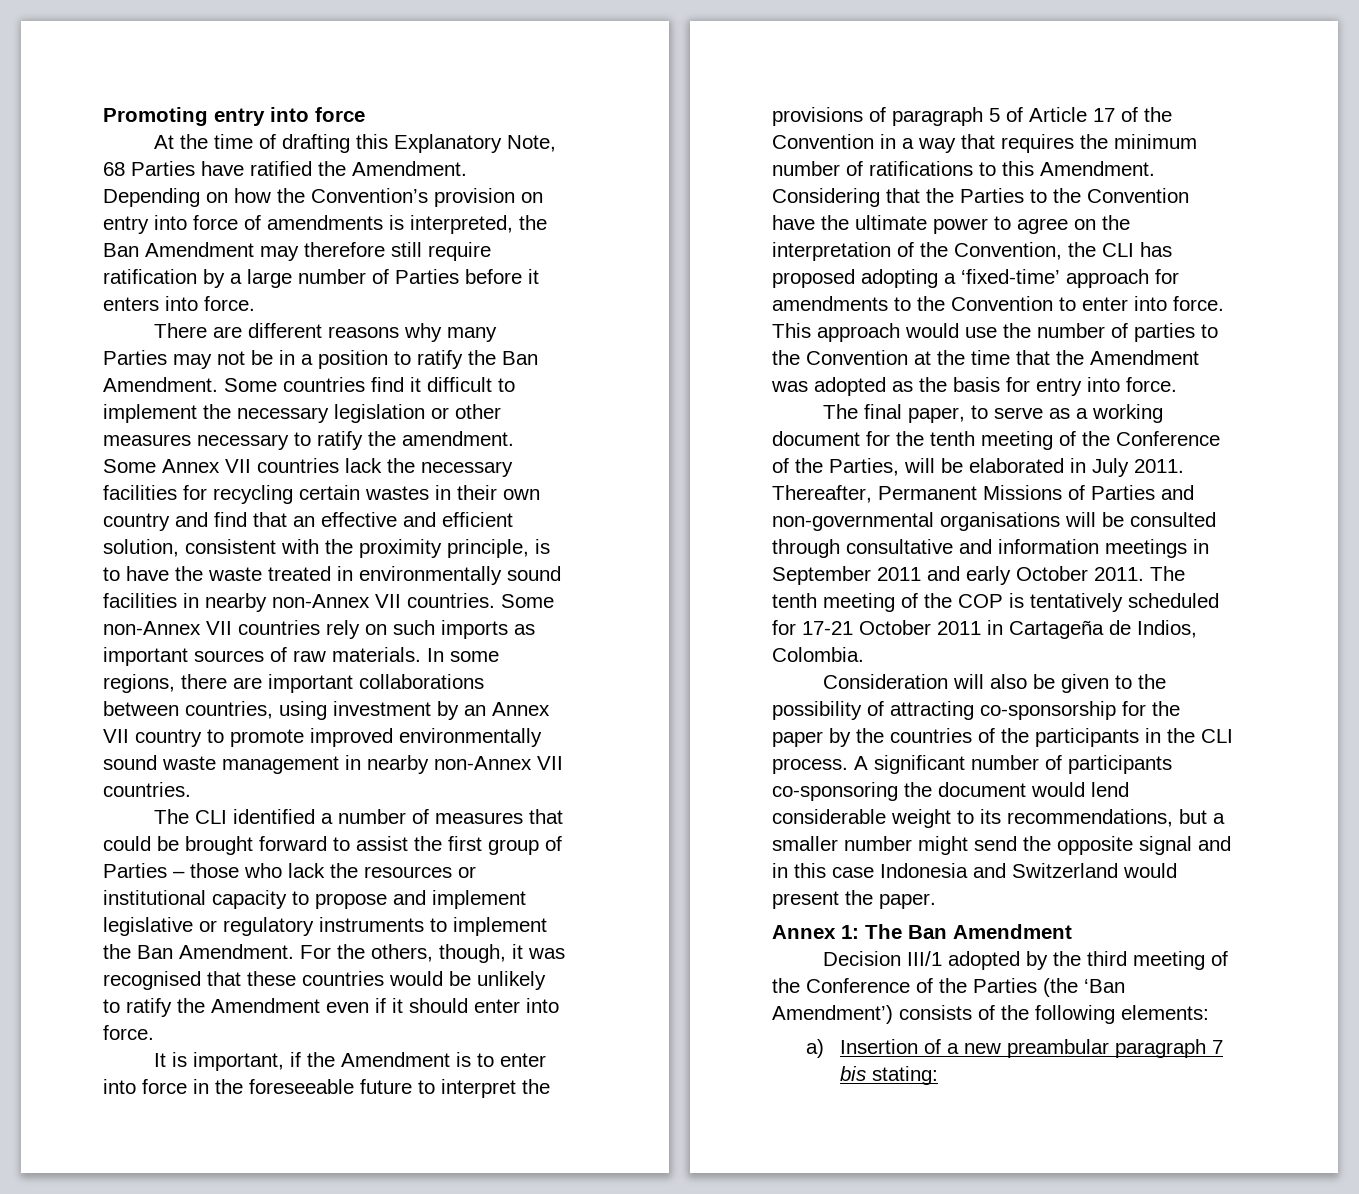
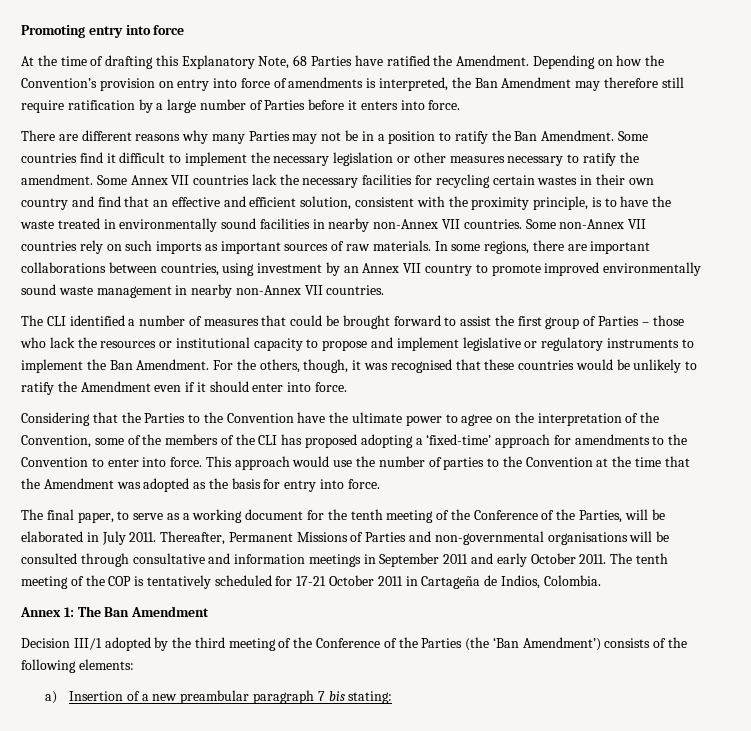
[154,1052,547,1071] [103,1079,550,1098] [772,107,1172,126] [772,134,1197,153] [772,161,1155,176] It is important, if the Amendment is to enter into force in the foreseeable future to interpret the provisions of paragraph 5 of Article 17 of the Convention in a way that requires the minimum number of ratifications to this Amendment. -> (348, 387) none
(1062, 251) none -> [94,434,234,445] some of the members of
[823,674,1167,693] [772,701,1180,720] [772,728,1233,747] [772,755,1172,774] [772,782,1129,801] [772,809,1225,828] [772,836,1231,855] [772,863,1177,878] [772,890,936,909] // Consideration will also be given to the possibility of attracting co-sponsorship for the paper by the countries of the participants in the CLI process. A significant number of participants co-sponsoring the document would lend considerable weight to its recommendations, but a smaller number might send the opposite signal and in this case Indonesia and Switzerland would present the paper. -> (601, 580) none

